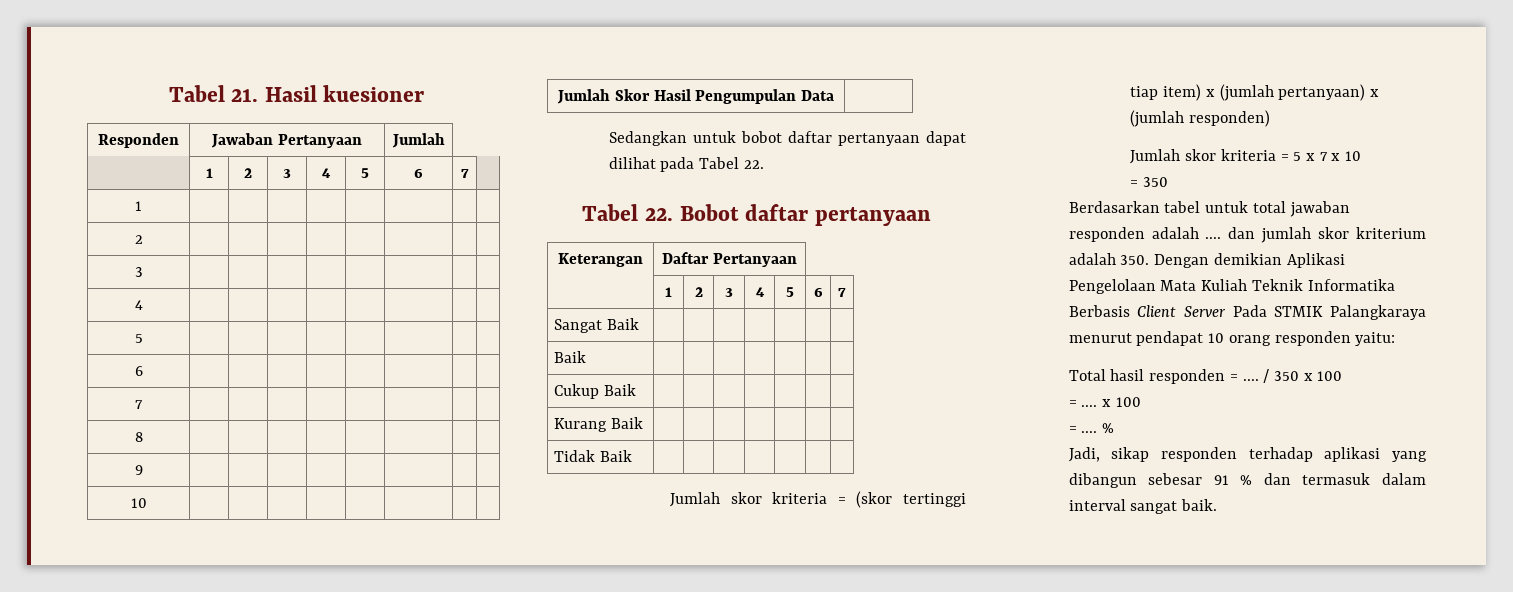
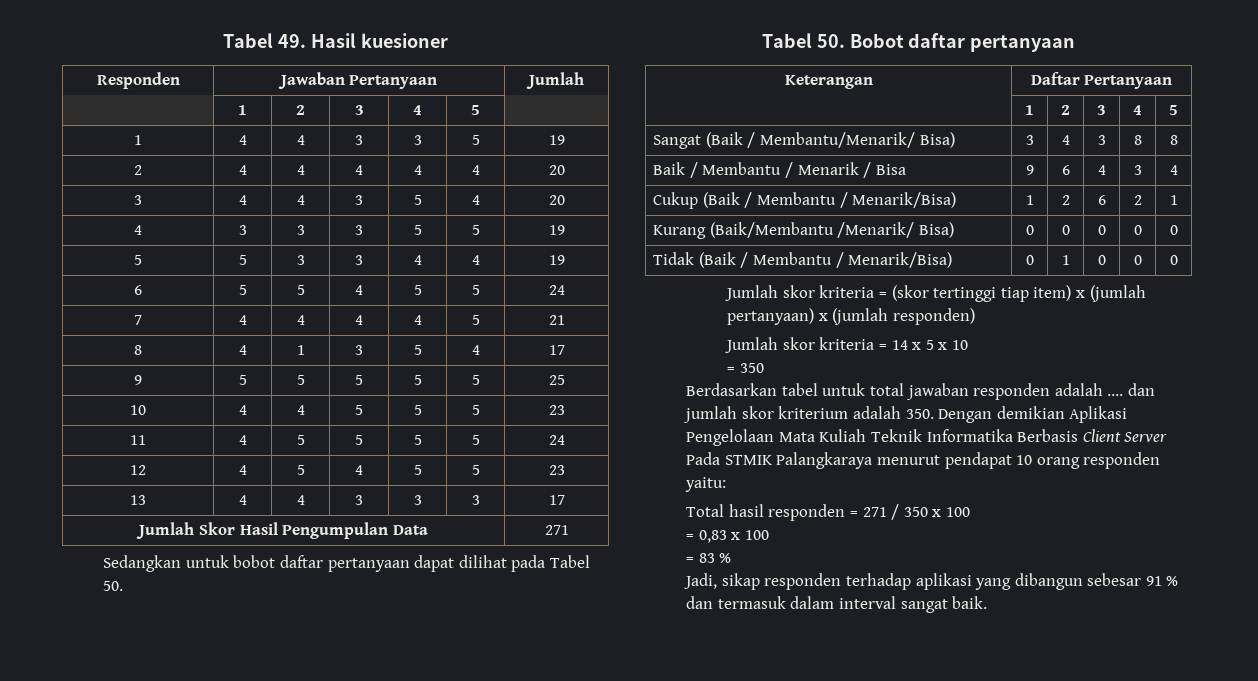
[168,85,259,102] Tabel 21. -> [223,33,307,48] Tabel 49.
[414,169,423,178] [460,169,469,178] [135,201,142,211] [134,235,143,244] [134,267,143,277] [134,300,143,310] [134,334,143,343] [134,366,143,376] [135,400,143,409] [134,432,143,442] [134,465,143,475] [130,498,147,508] | 6 | 7 | // 1 | | | | | | | | // 2 | | | | | | | | // 3 | | | | | | | | // 4 | | | | | | | | // 5 | | | | | | | | // 6 | | | | | | | | // 7 | | | | | | | | // 8 | | | | | | | | // 9 | | | | | | | | // 10 | | | | | | | | -> [134,135,142,145] [238,135,247,145] [296,135,305,145] [355,135,363,145] [413,135,422,145] [471,135,480,145] [548,135,565,145] [134,165,142,175] [238,165,247,175] [296,165,305,175] [355,165,363,175] [413,165,422,175] [471,165,480,175] [548,165,565,175] [134,195,142,205] [238,195,247,205] [296,195,305,205] [355,195,363,205] [413,195,422,205] [471,195,480,205] [548,195,565,205] [134,225,142,235] [238,225,247,235] [296,225,305,235] [355,225,363,235] [413,225,422,235] [471,225,480,235] [548,225,565,235] [134,255,142,265] [238,255,247,265] [296,255,305,265] [355,255,363,265] [413,255,422,265] [471,255,480,265] [548,255,565,265] [134,285,142,295] [238,285,247,295] [296,285,305,295] [355,285,363,295] [413,285,422,295] [471,285,480,295] [548,285,565,295] [134,315,142,325] [238,315,247,325] [296,315,305,325] [355,315,363,325] [413,315,422,325] [471,315,480,325] [548,315,565,325] [134,345,142,355] [238,345,247,355] [296,345,305,355] [355,345,363,355] [413,345,422,355] [471,345,480,355] [548,345,565,355] [134,375,142,385] [238,375,247,385] [296,375,305,385] [355,375,363,385] [413,375,422,385] [471,375,480,385] [548,375,565,385] [130,405,146,415] [238,405,247,415] [296,405,305,415] [355,405,363,415] [413,405,422,415] [471,405,480,415] [548,405,565,415] [130,435,146,445] [238,435,247,445] [296,435,305,445] [355,435,363,445] [413,435,422,445] [471,435,480,445] [548,435,565,445] [130,465,146,475] [238,465,247,475] [296,465,305,475] [355,465,363,475] [413,465,422,475] [471,465,480,475] [548,465,565,475] [130,495,146,505] [238,495,247,505] [296,495,305,505] [355,495,363,505] [413,495,422,505] [471,495,480,505] [548,495,565,505] | // 1 | 4 | 4 | 3 | 3 | 5 | 19 // 2 | 4 | 4 | 4 | 4 | 4 | 20 // 3 | 4 | 4 | 3 | 5 | 4 | 20 // 4 | 3 | 3 | 3 | 5 | 5 | 19 // 5 | 5 | 3 | 3 | 4 | 4 | 19 // 6 | 5 | 5 | 4 | 5 | 5 | 24 // 7 | 4 | 4 | 4 | 4 | 5 | 21 // 8 | 4 | 1 | 3 | 5 | 4 | 17 // 9 | 5 | 5 | 5 | 5 | 5 | 25 // 10 | 4 | 4 | 5 | 5 | 5 | 23 // 11 | 4 | 5 | 5 | 5 | 5 | 24 // 12 | 4 | 5 | 4 | 5 | 5 | 23 // 13 | 4 | 4 | 3 | 3 | 3 | 17
(834, 95) none -> [544,525,569,535] 271
[743,160,764,169] [582,204,673,221] 22. // Tabel 22. -> [103,581,124,591] [761,33,845,48] 50. // Tabel 50.
[813,288,823,297] [838,288,846,297] [554,318,640,333] [554,351,587,363] [554,384,637,399] [554,417,644,432] [554,450,633,462] | 6 | 7 // Sangat Baik | | | | | | | // Baik | | | | | | | // Cukup Baik | | | | | | | // Kurang Baik | | | | | | | // Tidak Baik | | | | | | | -> [653,132,955,149] [1025,135,1034,145] [1061,135,1070,145] [1097,135,1106,145] [1133,135,1142,145] [1169,135,1178,145] [653,162,906,178] [1025,165,1034,175] [1061,165,1070,175] [1097,165,1106,175] [1133,165,1142,175] [1169,165,1178,175] [653,192,957,209] [1025,195,1034,205] [1061,195,1070,205] [1097,195,1106,205] [1133,195,1142,205] [1169,195,1178,205] [653,222,954,239] [1025,225,1034,235] [1061,225,1070,235] [1097,225,1106,235] [1133,225,1142,235] [1169,225,1178,235] [653,252,953,268] [1025,255,1034,265] [1061,255,1070,265] [1097,255,1106,265] [1133,255,1142,265] [1169,255,1178,265] // Sangat (Baik / Membantu/Menarik/ Bisa) | 3 | 4 | 3 | 8 | 8 // Baik / Membantu / Menarik / Bisa | 9 | 6 | 4 | 3 | 4 // Cukup (Baik / Membantu / Menarik/Bisa) | 1 | 2 | 6 | 2 | 1 // Kurang (Baik/Membantu /Menarik/ Bisa) | 0 | 0 | 0 | 0 | 0 // Tidak (Baik / Membantu / Menarik/Bisa) | 0 | 1 | 0 | 0 | 0
[1293,152,1328,161] 5 x 7 -> [891,340,934,350] 14 x 5
[1242,379,1259,381] .... -> [862,507,887,517] 271
[1081,397,1141,407] [1068,426,1098,433] .... x 100 // = .... -> [698,530,769,543] [686,553,715,563] 0,83 x 100 // = 83

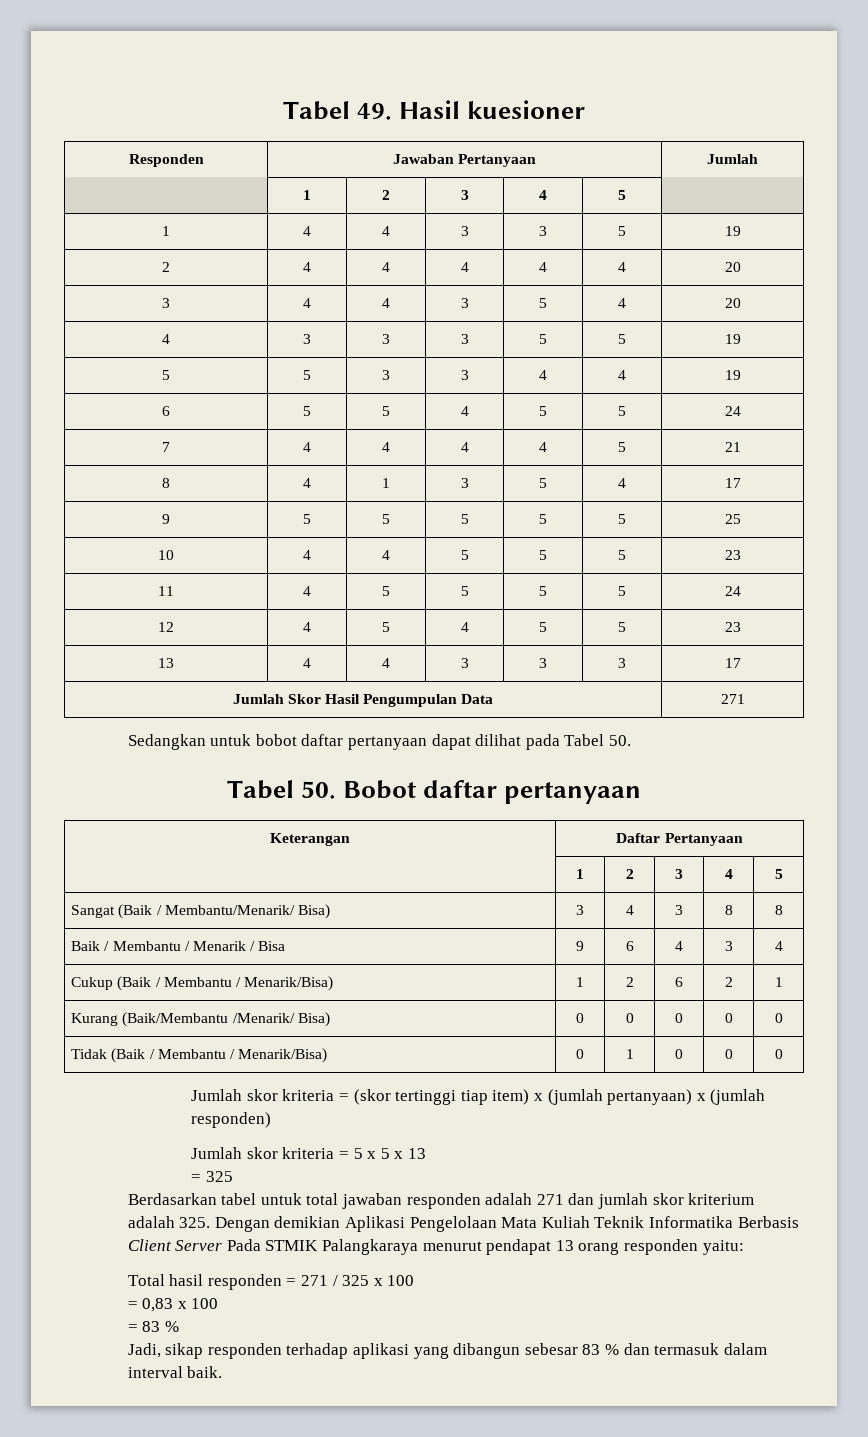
[891,340,908,350] 14 -> [353,1148,363,1159] 5
[952,340,969,350] [727,363,764,373] 10 // = 350 -> [408,1148,427,1159] [191,1171,233,1182] 13 // = 325
[1107,394,1124,396] .... -> [536,1194,564,1205] 271
[905,409,934,419] 350. -> [179,1217,211,1228] 325.
[1016,455,1033,465] 10 -> [555,1240,574,1251] 13
[903,507,928,517] 350 -> [342,1275,370,1286] 325
[1145,576,1162,586] 91 -> [582,1344,601,1355] 83
[900,599,948,613] sangat -> (183, 1372) none

